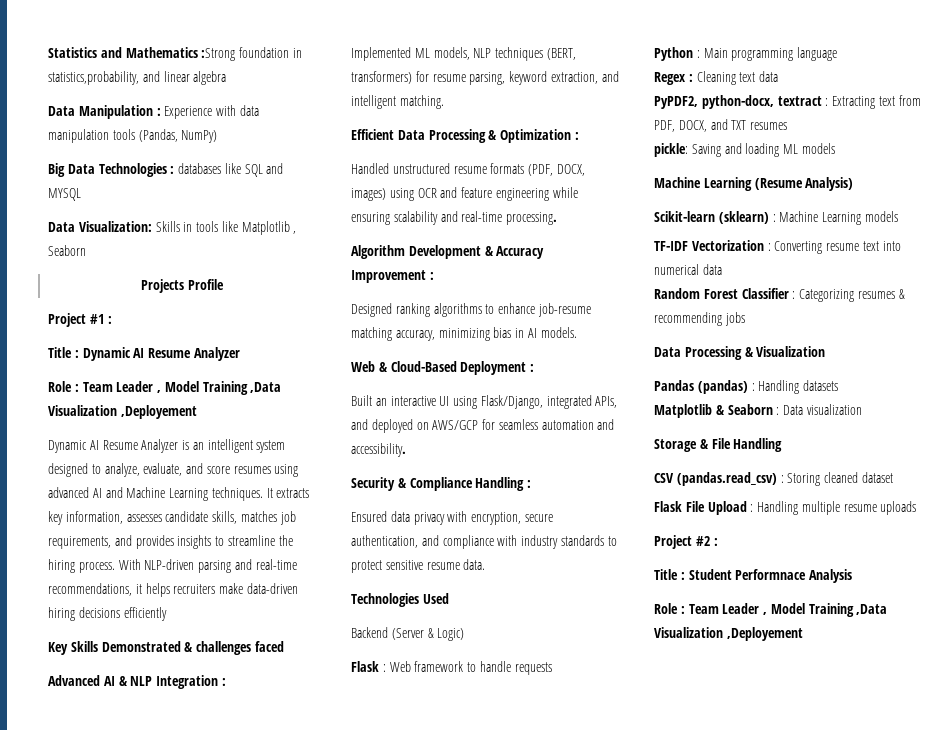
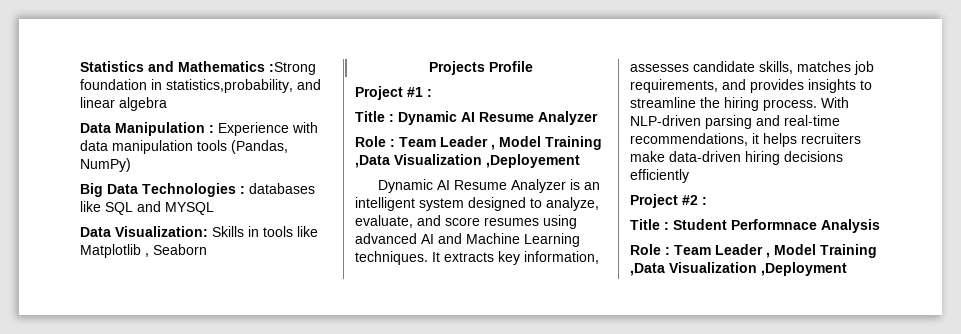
[48,641,284,655] [48,675,226,689] [351,47,576,61] [351,71,619,85] [351,95,444,109] [351,129,579,143] [351,163,585,176] [351,187,578,201] [351,211,558,225] [351,245,545,259] [351,270,434,283] [351,303,591,317] [351,327,577,341] [351,361,535,375] [351,395,618,409] [351,419,615,433] [351,443,406,457] [351,477,532,491] [351,511,553,525] [351,535,617,549] [351,559,486,573] [351,593,449,607] [351,627,465,641] [351,661,552,675] [654,47,838,61] [654,71,779,85] [654,95,921,109] [654,119,788,132] [654,143,835,157] [654,177,854,191] [654,211,898,225] [654,240,901,254] [654,264,722,275] [654,288,905,302] [654,312,745,326] [654,346,826,360] [654,380,839,394] [654,404,862,418] [654,438,783,452] [654,472,893,486] [654,501,917,515] // Key Skills Demonstrated & challenges faced // Advanced AI & NLP Integration : // Implemented ML models, NLP techniques (BERT, transformers) for resume parsing, keyword extraction, and intelligent matching. // Efficient Data Processing & Optimization : // Handled unstructured resume formats (PDF, DOCX, images) using OCR and feature engineering while ensuring scalability and real-time processing. // Algorithm Development & Accuracy Improvement : // Designed ranking algorithms to enhance job-resume matching accuracy, minimizing bias in AI models. // Web & Cloud-Based Deployment : // Built an interactive UI using Flask/Django, integrated APIs, and deployed on AWS/GCP for seamless automation and accessibility. // Security & Compliance Handling : // Ensured data privacy with encryption, secure authentication, and compliance with industry standards to protect sensitive resume data. // Technologies Used // Backend (Server & Logic) // Flask : Web framework to handle requests // Python : Main programming language // Regex : Cleaning text data // PyPDF2, python-docx, textract : Extracting text from PDF, DOCX, and TXT resumes // pickle: Saving and loading ML models // Machine Learning (Resume Analysis) // Scikit-learn (sklearn) : Machine Learning models // TF-IDF Vectorization : Converting resume text into numerical data // Random Forest Classifier : Categorizing resumes & recommending jobs // Data Processing & Visualization // Pandas (pandas) : Handling datasets // Matplotlib & Seaborn : Data visualization // Storage & File Handling // CSV (pandas.read_csv) : Storing cleaned dataset // Flask File Upload : Handling multiple resume uploads -> (689, 176) none
[726,627,803,641] ,Deployement -> [761,262,847,276] ,Deployment

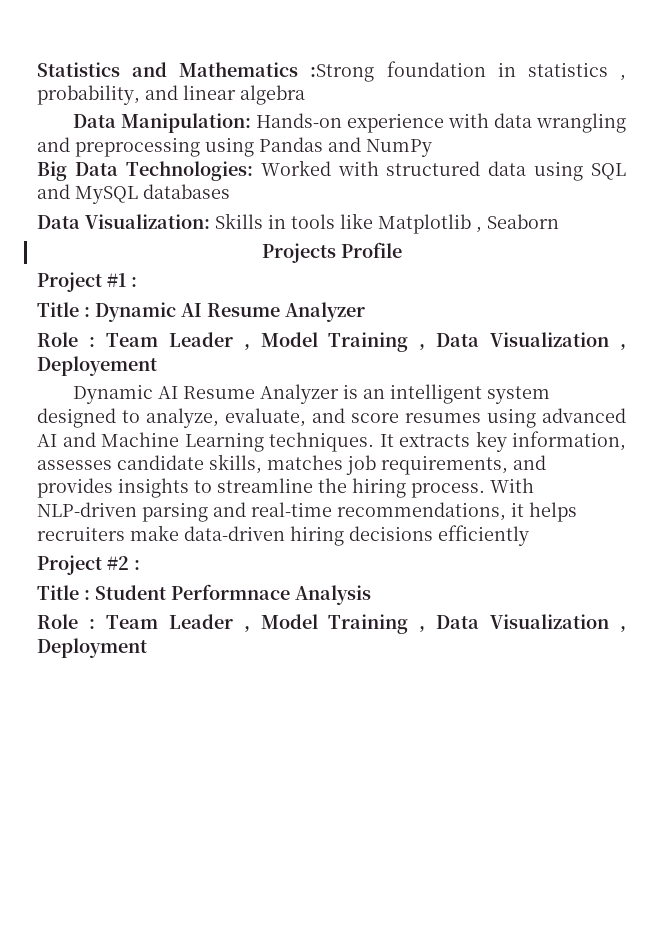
[166,79,293,93] statistics,probability, -> [527,62,626,81] [37,85,140,105] statistics , probability,
[115,122,318,136] [80,140,288,154] [80,158,131,172] [80,183,315,197] [80,201,214,215] Manipulation : Experience with data manipulation tools (Pandas, NumPy) // Big Data Technologies : databases like SQL and MYSQL -> [120,113,626,133] [37,137,432,157] [37,160,626,181] [37,184,230,204] Manipulation: Hands-on experience with data wrangling and preprocessing using Pandas and NumPy // Big Data Technologies: Worked with structured data using SQL and MySQL databases
[355,154,580,168] ,Data Visualization ,Deployement -> [419,332,626,350] [37,356,157,376] , Data Visualization , Deployement
[630,262,847,276] ,Data Visualization ,Deployment -> [419,614,626,632] [37,638,147,658] , Data Visualization , Deployment

